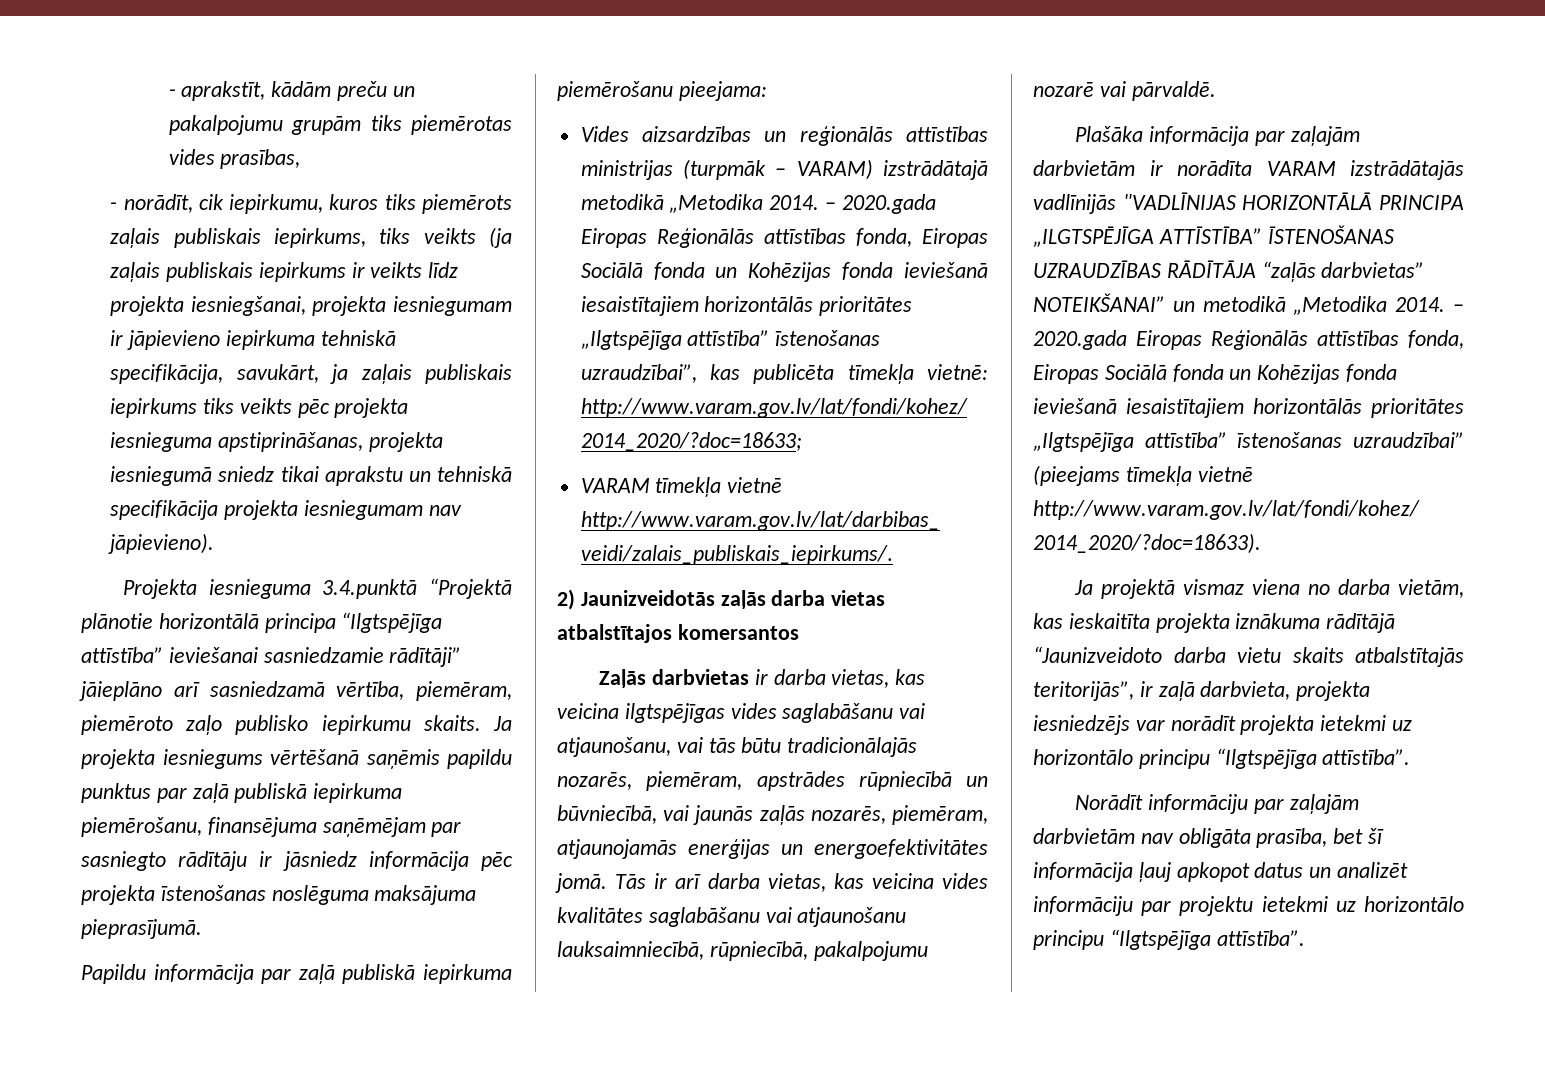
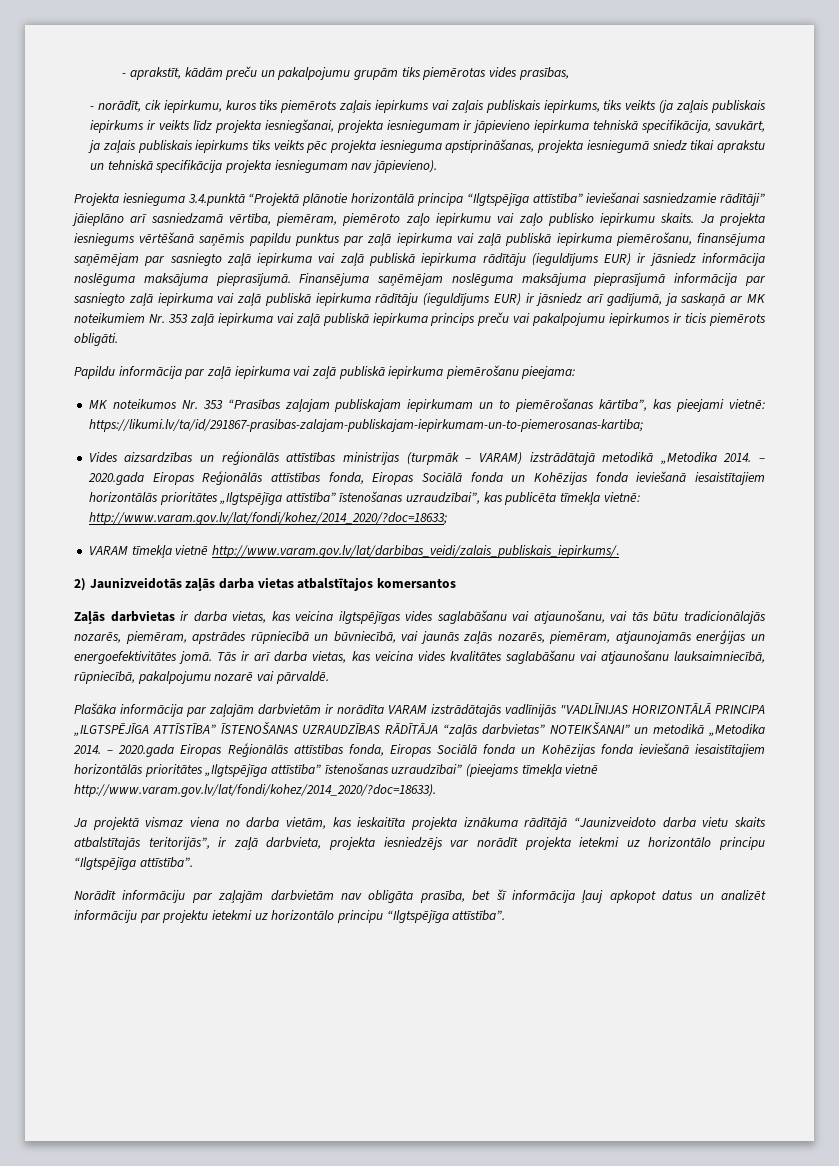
(161, 238) none -> [375,100,484,113] iepirkums vai zaļais
(223, 725) none -> [435,213,543,226] iepirkumu vai zaļo
(229, 793) none -> [396,233,502,246] iepirkuma vai zaļā
[178,851,513,871] [81,885,477,905] [81,919,202,939] rādītāju ir jāsniedz informācija pēc projekta īstenošanas noslēguma maksājuma pieprasījumā. -> [226,253,766,266] [74,273,767,286] [73,293,766,306] [74,312,766,326] [74,333,118,346] zaļā iepirkuma vai zaļā publiskā iepirkuma rādītāju (ieguldījums EUR) ir jāsniedz informācija noslēguma maksājuma pieprasījumā. Finansējuma saņēmējam noslēguma maksājuma pieprasījumā informācija par sasniegto zaļā iepirkuma vai zaļā publiskā iepirkuma rādītāju (ieguldījums EUR) ir jāsniedz arī gadījumā, ja saskaņā ar MK noteikumiem Nr. 353 zaļā iepirkuma vai zaļā publiskā iepirkuma princips preču vai pakalpojumu iepirkumos ir ticis piemērots obligāti.
(335, 974) none -> [234,366,336,379] iepirkuma vai zaļā
(767, 91) none -> [88,398,765,412] [88,419,643,432] // MK noteikumos Nr. 353 “Prasības zaļajam publiskajam iepirkumam un to piemērošanas kārtība”, kas pieejami vietnē: https://likumi.lv/ta/id/291867-prasibas-zalajam-publiskajam-iepirkumam-un-to-piemerosanas-kartiba;

